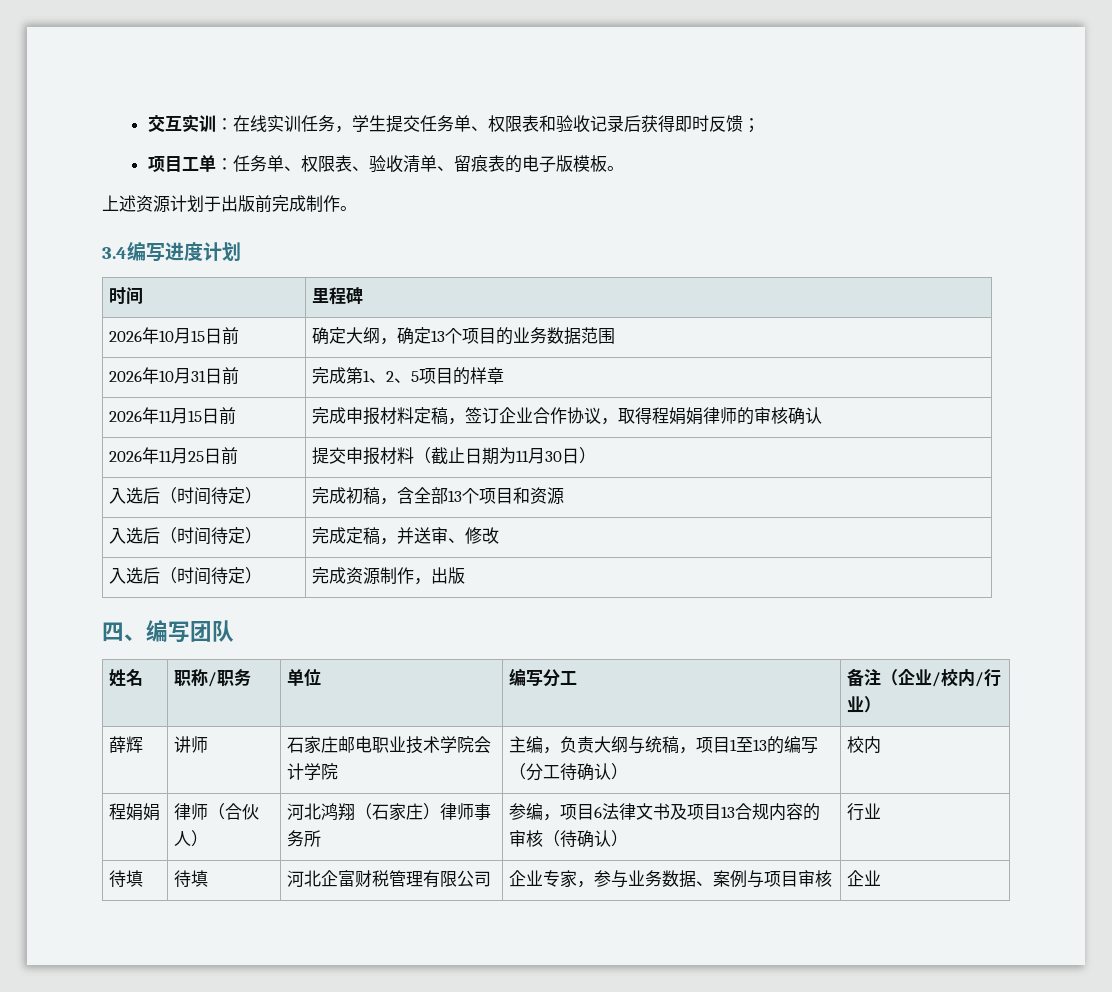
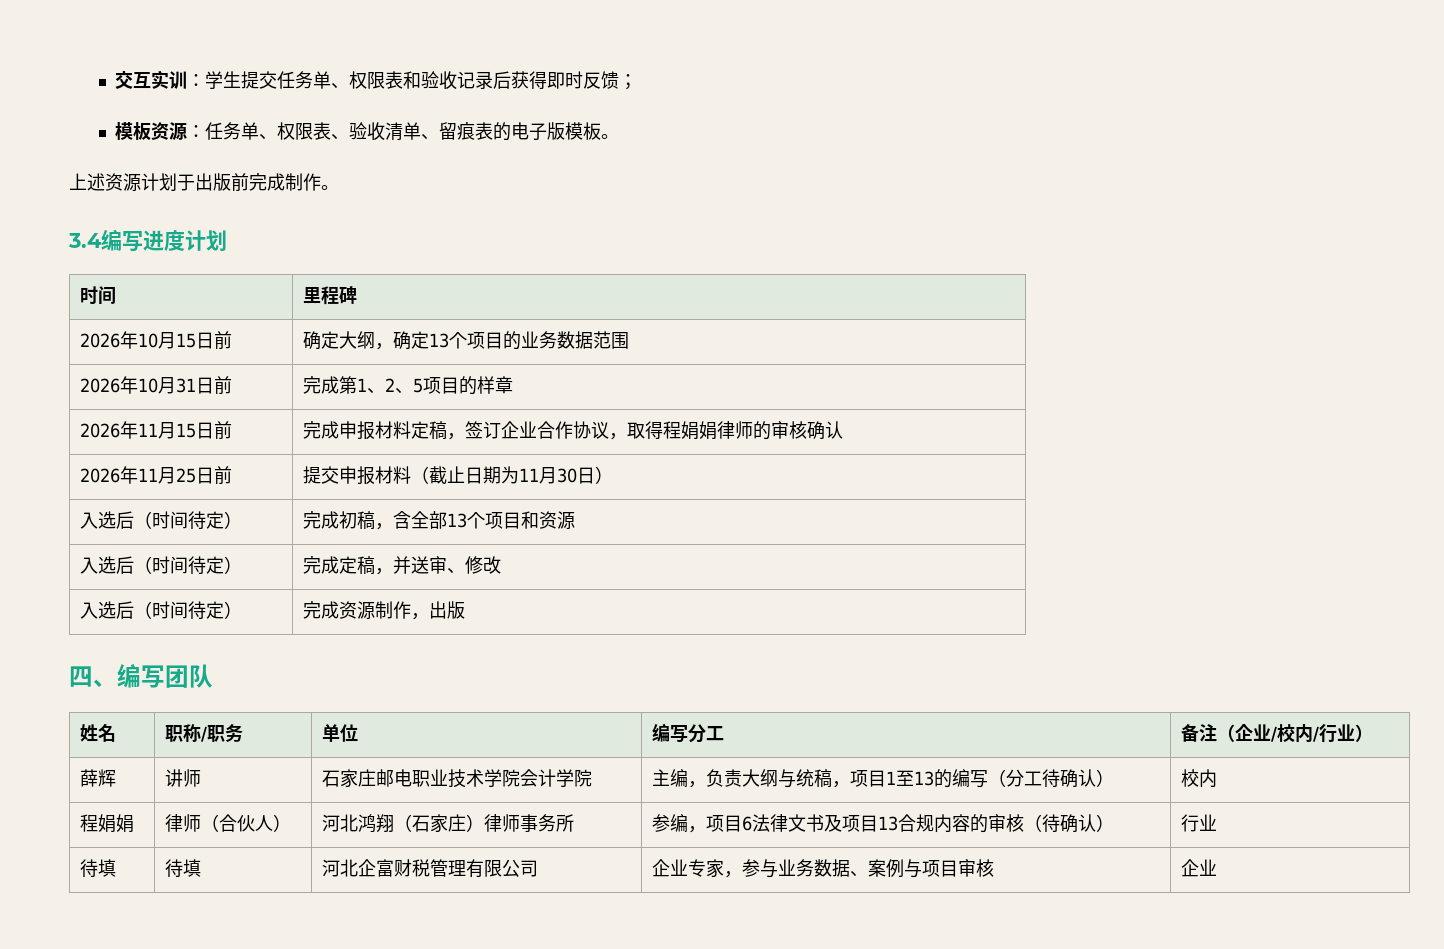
[232,115,352,133] 在线实训任务， -> (205, 80) none
[147,155,216,172] 项目工单 -> [114,122,187,141] 模板资源

